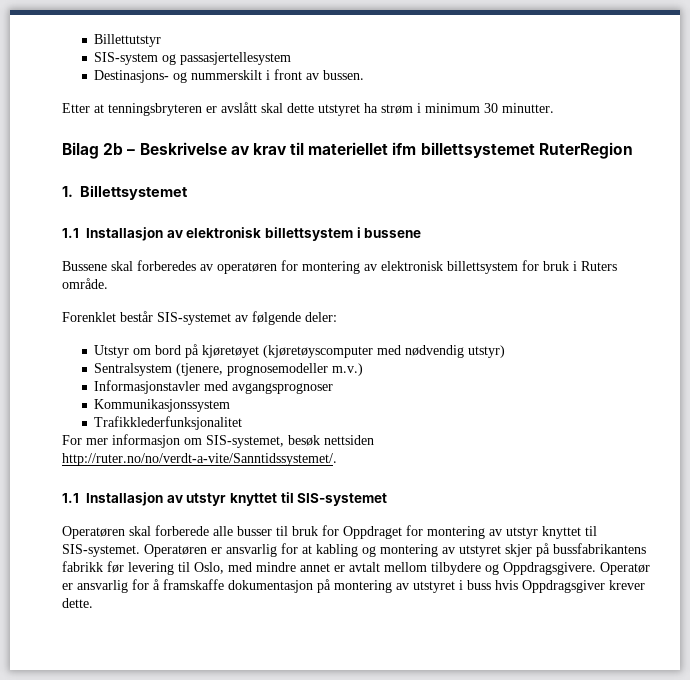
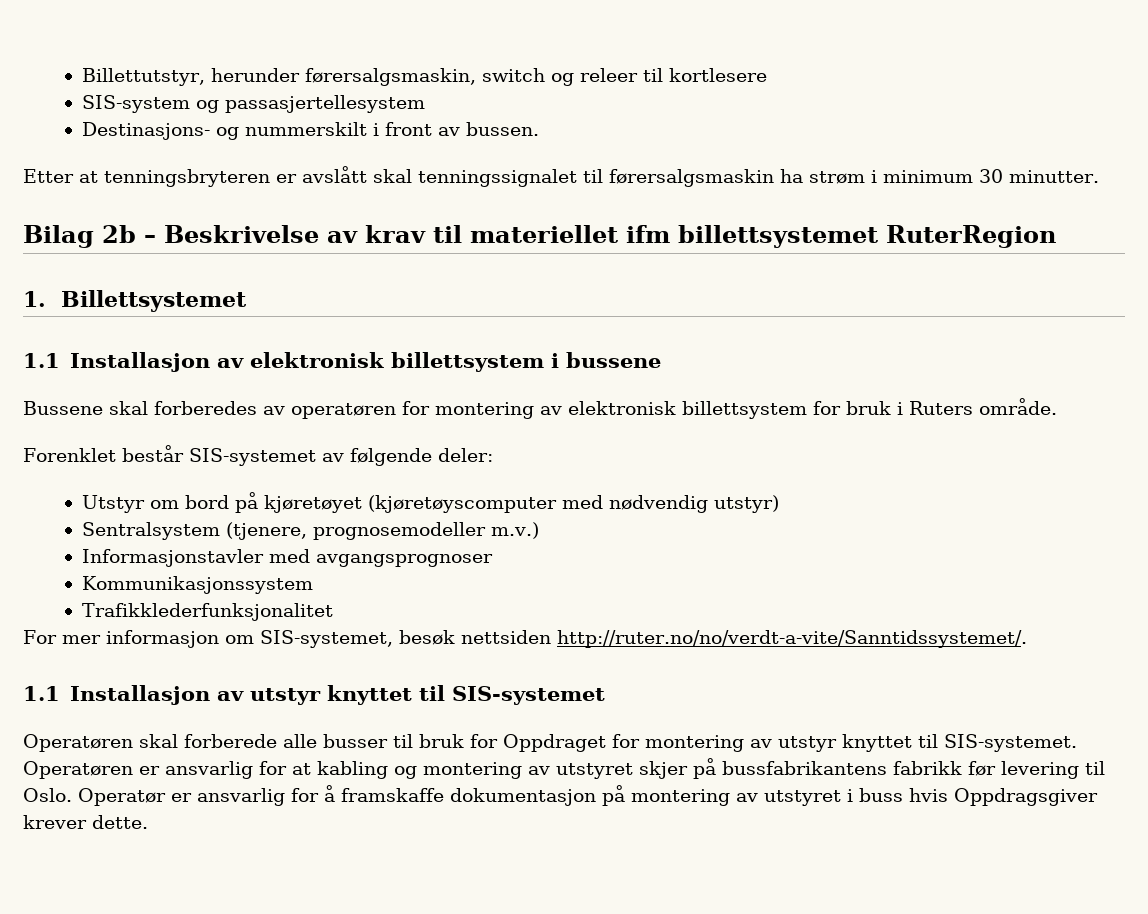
[94,34,162,47] Billettutstyr -> [81,68,767,86] Billettutstyr, herunder førersalgsmaskin, switch og releer til kortlesere
[287,103,360,116] dette utstyret -> [418,169,774,187] tenningssignalet til førersalgsmaskin
[194,562,596,575] Oslo, med mindre annet er avtalt mellom tilbydere og Oppdragsgivere. -> [23,788,72,802] Oslo.

